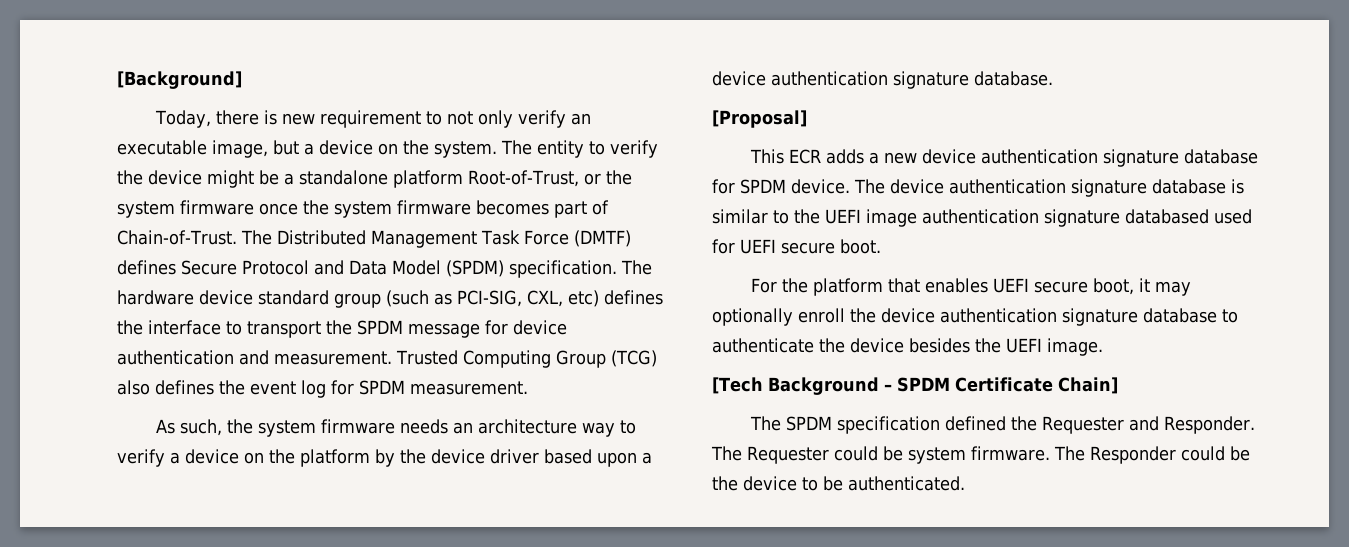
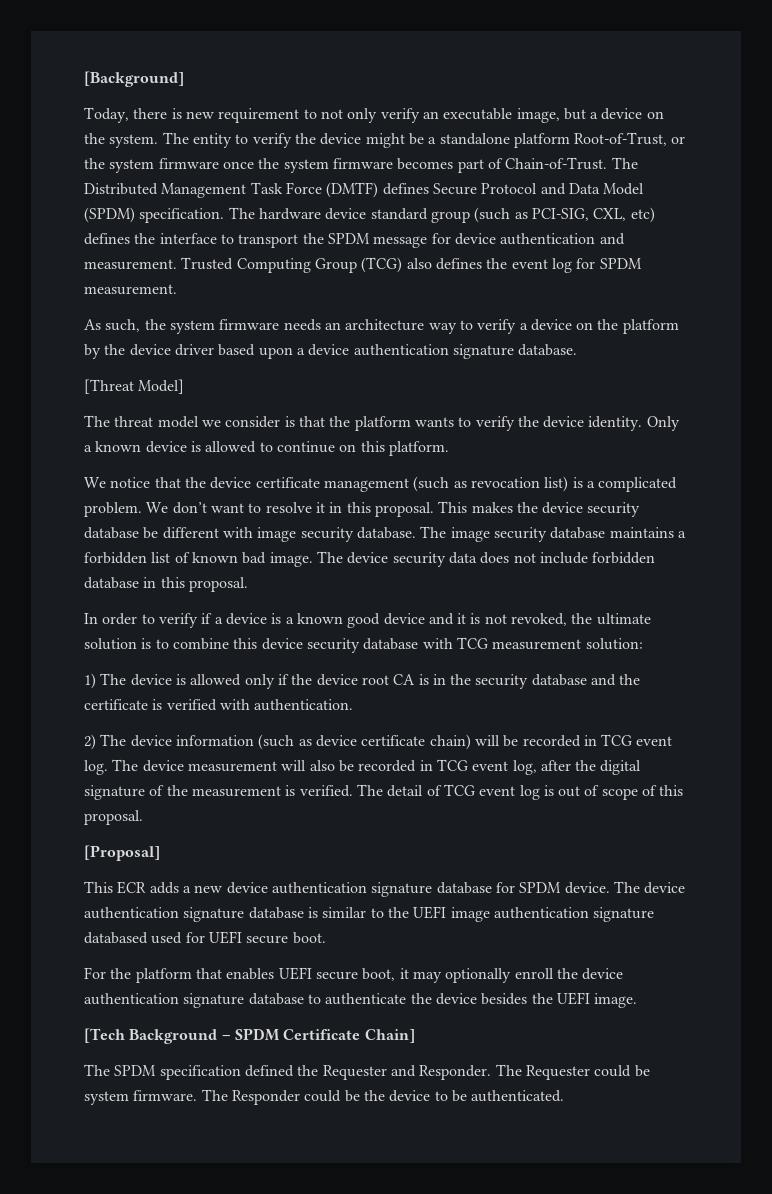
(1053, 78) none -> [84,379,185,394] [84,415,680,431] [84,441,449,456] [84,476,678,492] [84,501,641,517] [84,526,686,542] [84,551,656,567] [84,577,248,592] [84,613,651,628] [84,637,643,653] [84,673,641,689] [84,699,354,711] [84,734,673,750] [84,759,642,775] [84,784,684,800] [84,810,143,825] // [Threat Model] // The threat model we consider is that the platform wants to verify the device identity. Only a known device is allowed to continue on this platform. // We notice that the device certificate management (such as revocation list) is a complicated problem. We don’t want to resolve it in this proposal. This makes the device security database be different with image security database. The image security database maintains a forbidden list of known bad image. The device security data does not include forbidden database in this proposal. // In order to verify if a device is a known good device and it is not revoked, the ultimate solution is to combine this device security database with TCG measurement solution: // 1) The device is allowed only if the device root CA is in the security database and the certificate is verified with authentication. // 2) The device information (such as device certificate chain) will be recorded in TCG event log. The device measurement will also be recorded in TCG event log, after the digital signature of the measurement is verified. The detail of TCG event log is out of scope of this proposal.

